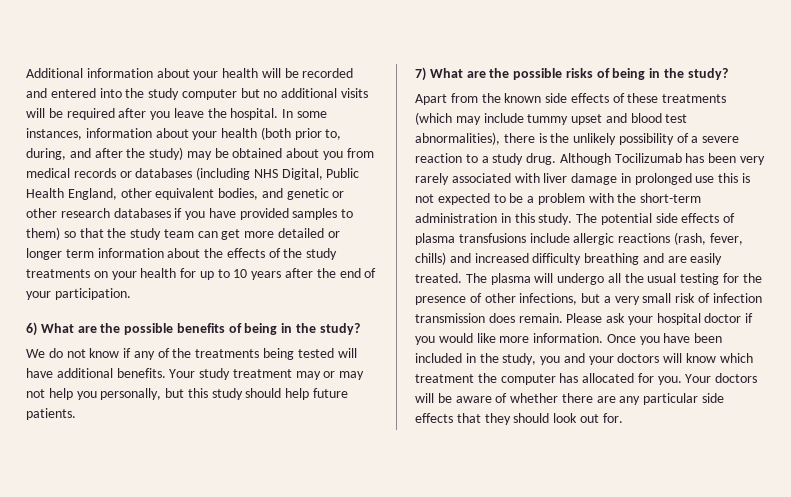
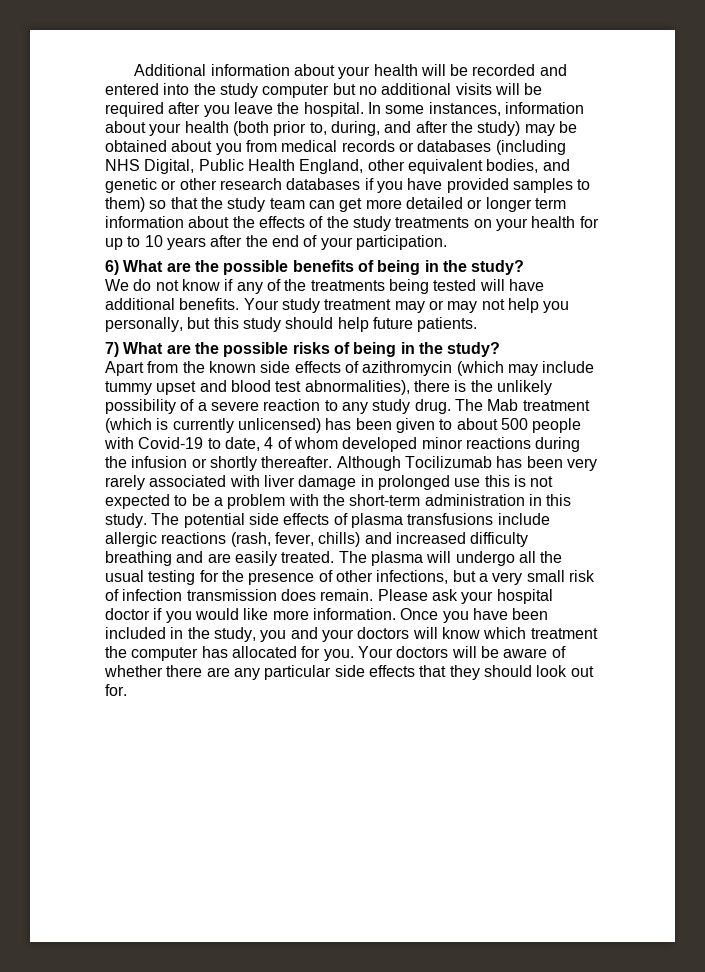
[627,93,727,103] these treatments -> [362,361,453,376] azithromycin
[481,156,489,163] a -> [341,402,368,414] any
(557, 159) none -> [454,399,590,411] [105,418,582,433] [104,437,581,452] [105,456,333,471] The Mab treatment (which is currently unlicensed) has been given to about 500 people with Covid-19 to date, 4 of whom developed minor reactions during the infusion or shortly thereafter.

